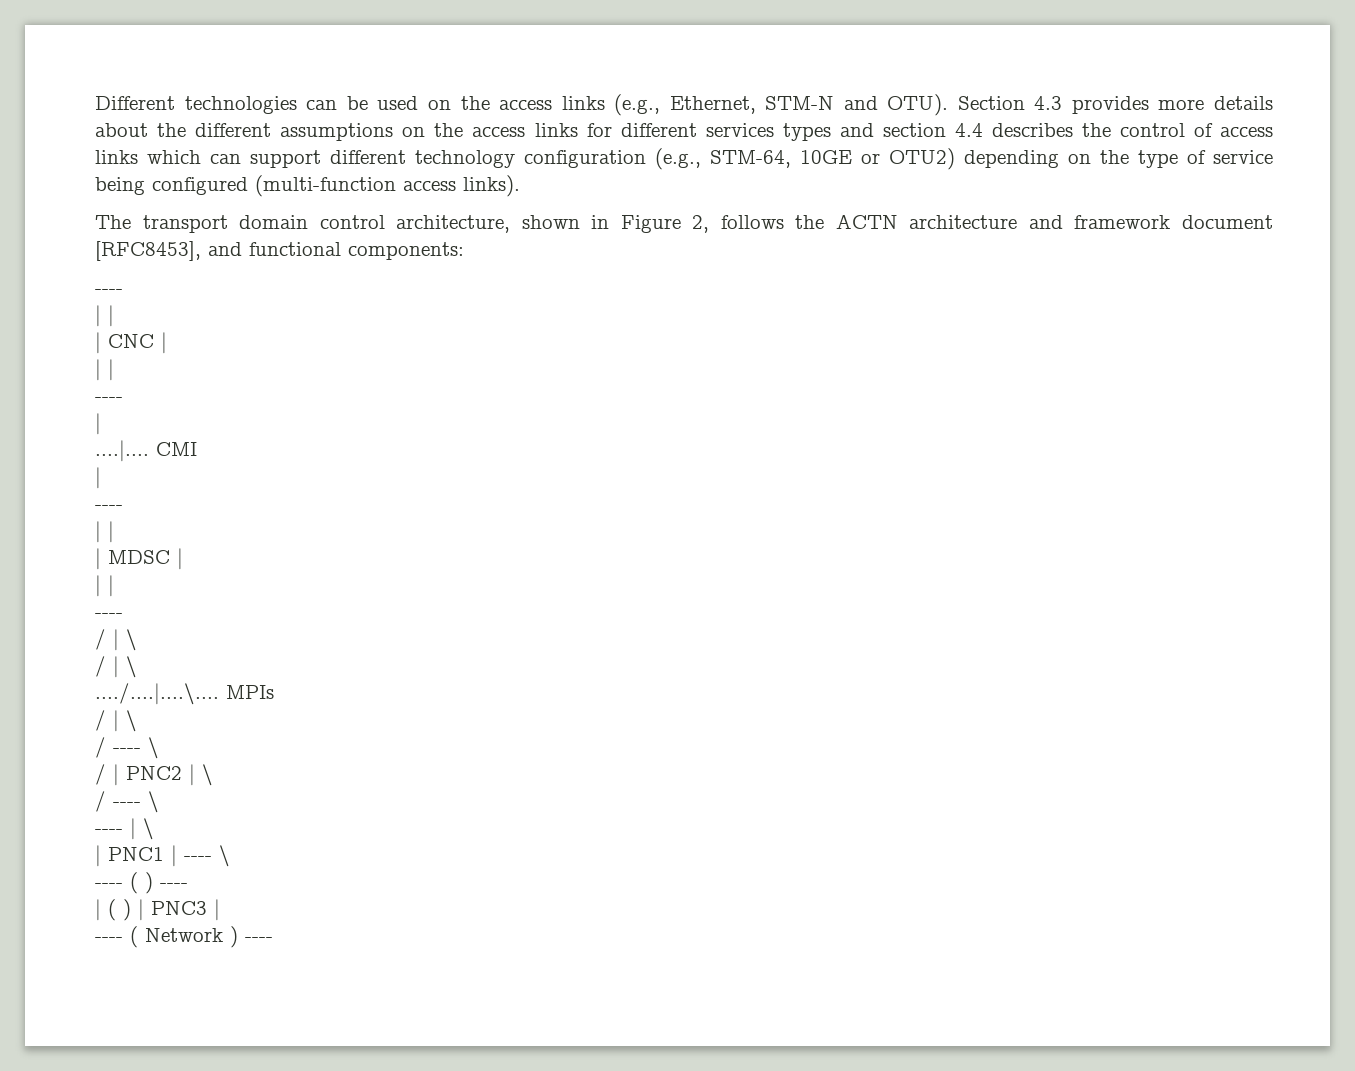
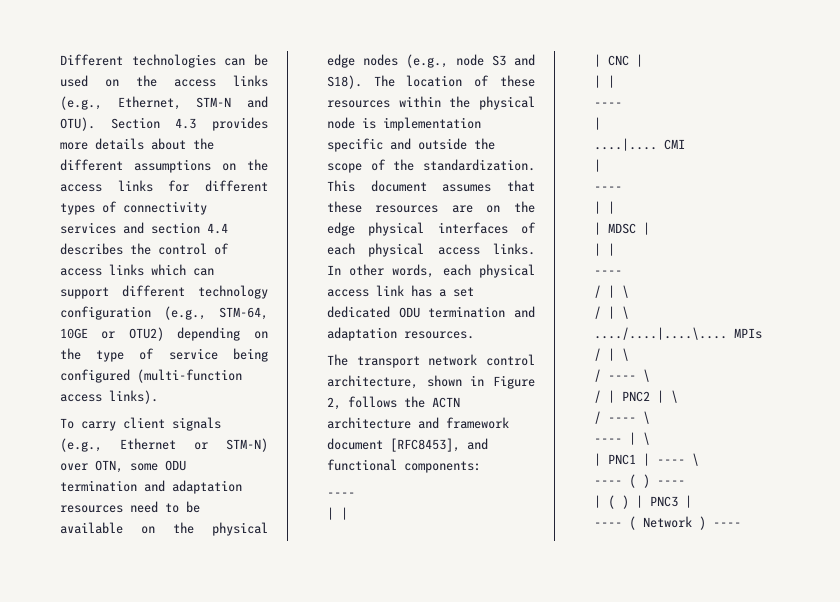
[705,123,831,141] services types -> [59,201,207,215] [59,222,116,234] types of connectivity services
(521, 186) none -> [59,417,221,431] [59,438,268,452] [59,460,186,473] [59,480,242,494] [59,501,200,513] [59,522,268,536] [326,54,535,68] [326,75,535,89] [326,96,535,110] [326,117,481,131] [326,138,495,152] [326,159,535,173] [326,180,535,192] [326,201,535,213] [326,222,536,236] [326,243,535,257] [326,264,535,278] [326,285,474,297] [326,306,535,318] [326,327,474,341] // To carry client signals (e.g., Ethernet or STM-N) over OTN, some ODU termination and adaptation resources need to be available on the physical edge nodes (e.g., node S3 and S18). The location of these resources within the physical node is implementation specific and outside the scope of the standardization. This document assumes that these resources are on the edge physical interfaces of each physical access links. In other words, each physical access link has a set dedicated ODU termination and adaptation resources.
[239,215,309,229] domain -> [428,354,478,366] network

